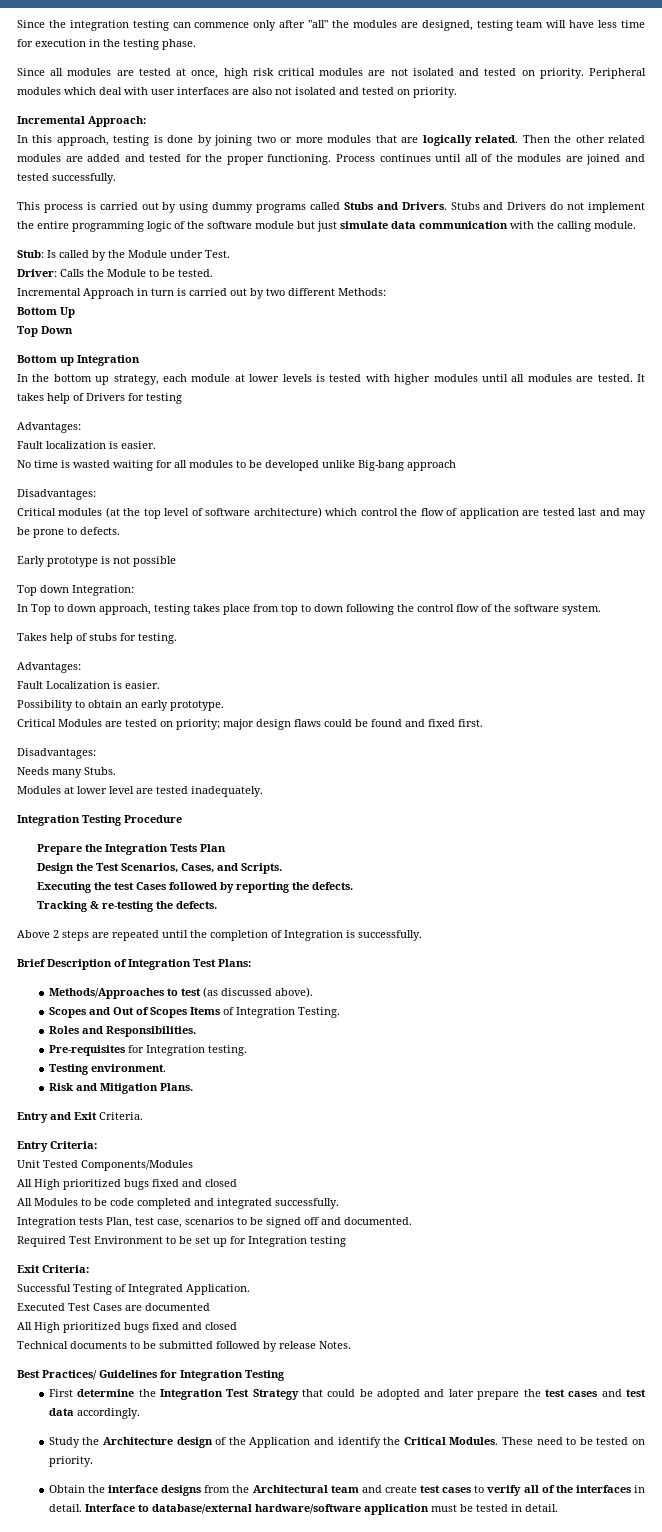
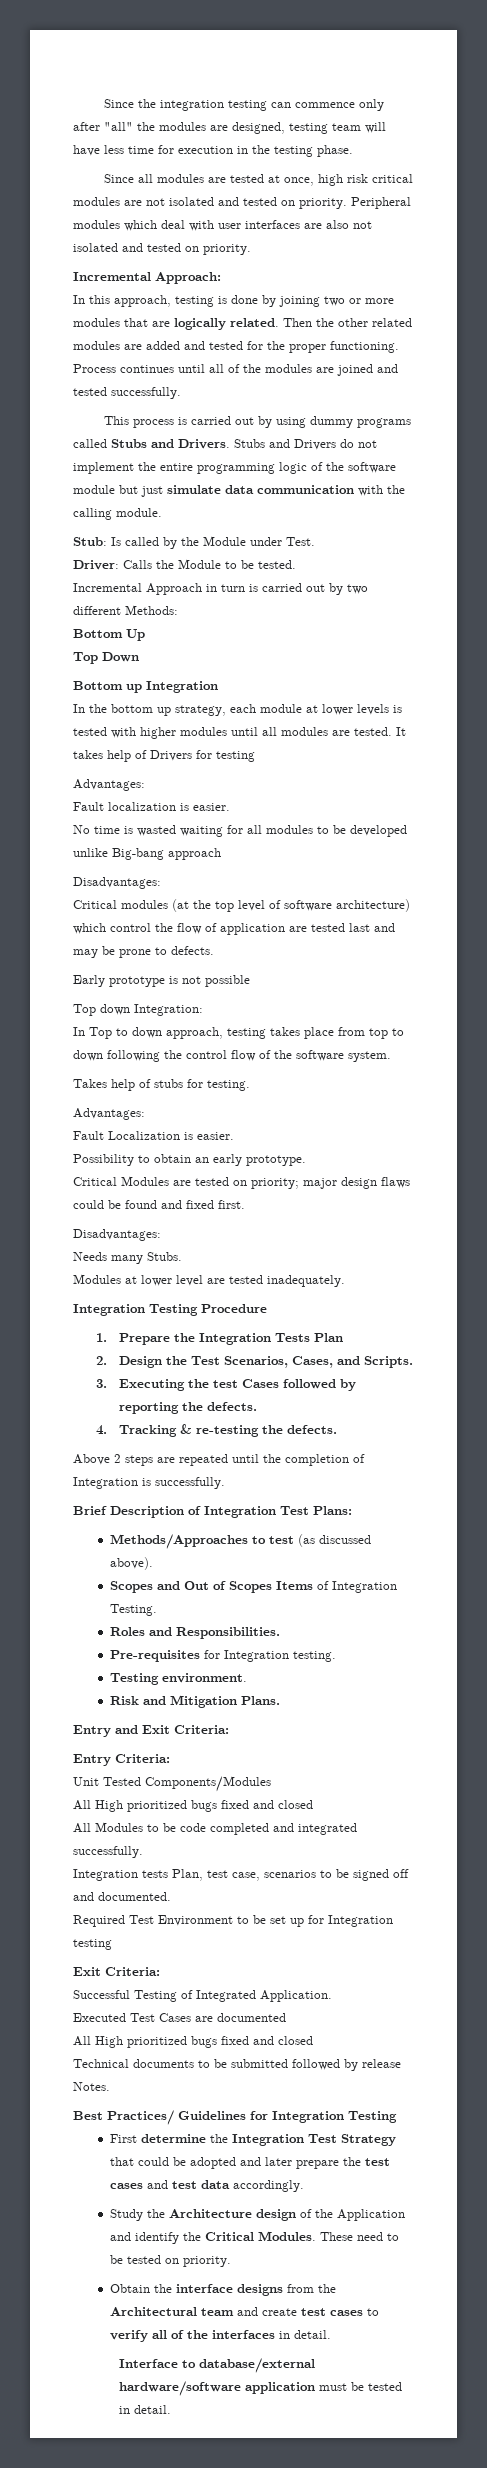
(182, 819) none -> [95,1333,107,1342] 1.
(226, 848) none -> [95,1356,107,1365] 2.
(282, 868) none -> [95,1379,107,1388] 3.
(353, 886) none -> [95,1425,107,1435] 4.
[99,1112,143,1120] Criteria. -> [174,1725,229,1734] Criteria:
(82, 1508) none -> (332, 2334) //

